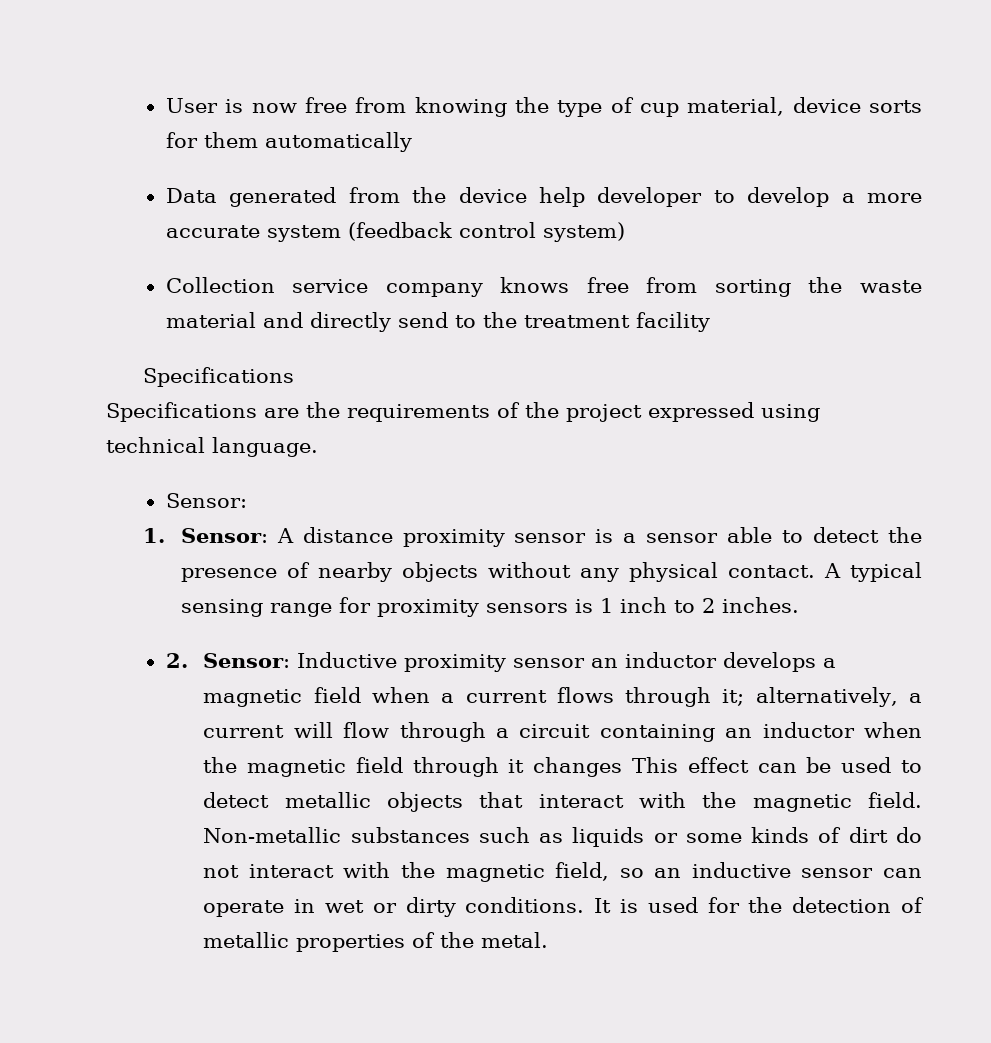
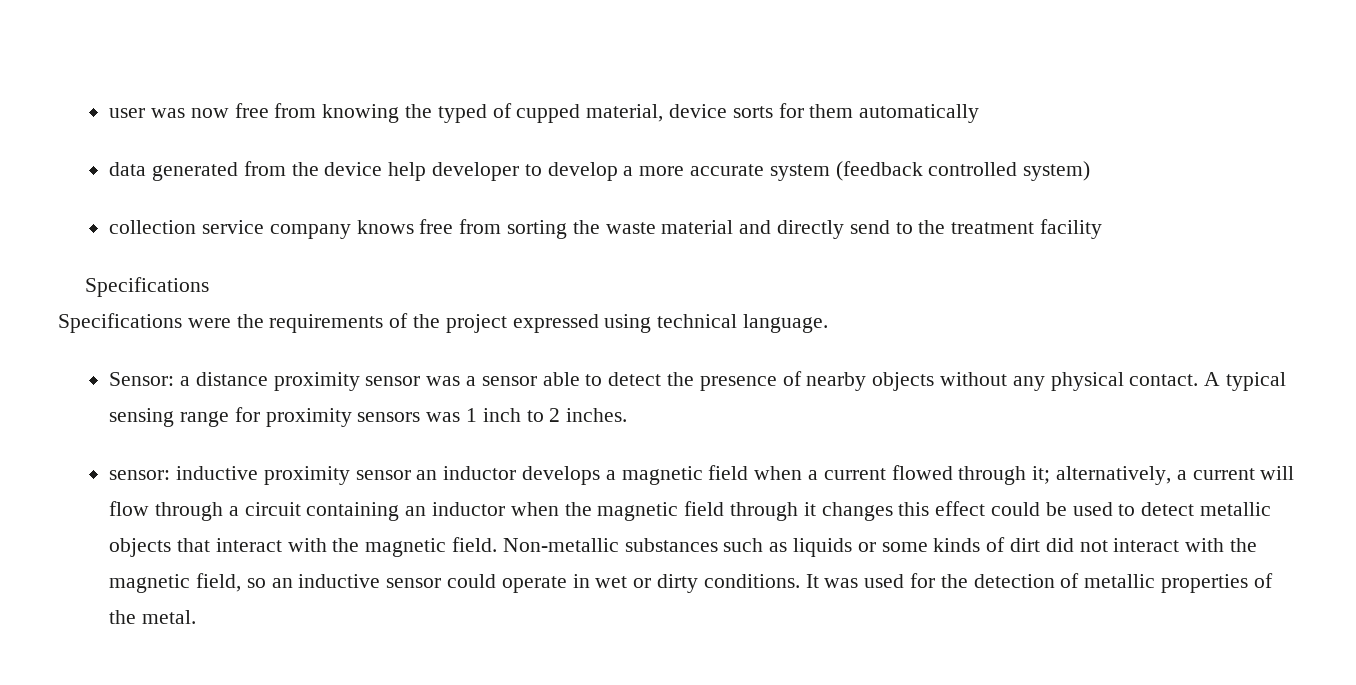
[165,98,244,113] User is -> [109,108,185,118] user was
[557,97,679,117] type of cup -> [437,103,581,123] typed of cupped
[165,188,217,203] Data -> [109,162,147,176] data
[458,222,536,238] control -> [928,162,1018,176] controlled
[165,277,275,293] Collection -> [109,220,197,234] collection
[264,408,299,418] are -> [187,318,231,328] were
[143,528,294,543] // 1. Sensor: A -> [179,376,190,386] a
[595,529,614,543] is -> [426,376,461,386] was
[574,599,593,613] is -> [426,412,461,422] was
[165,652,398,668] 2. Sensor: Inductive -> [109,466,258,480] sensor: inductive
[556,687,614,703] flows -> [891,465,953,480] flowed
[632,757,797,773] This effect can -> [898,501,1041,516] this effect could
[895,827,922,843] do -> [1045,538,1074,552] did
[883,868,923,878] can -> [446,574,496,588] could
[619,899,638,913] is -> [824,578,859,588] was

